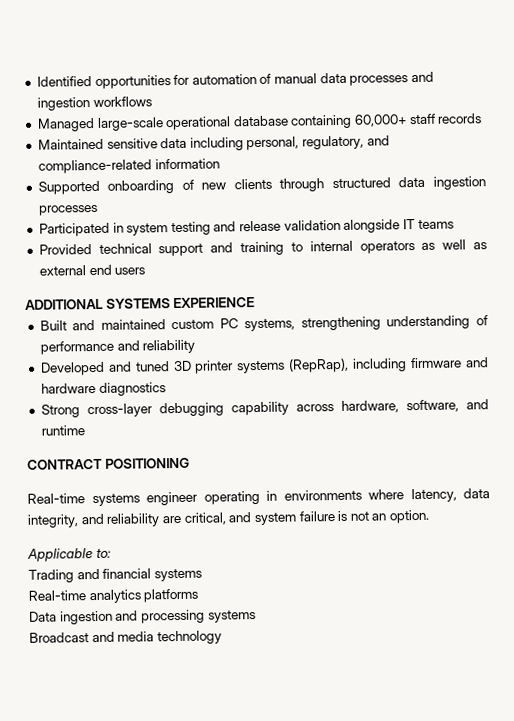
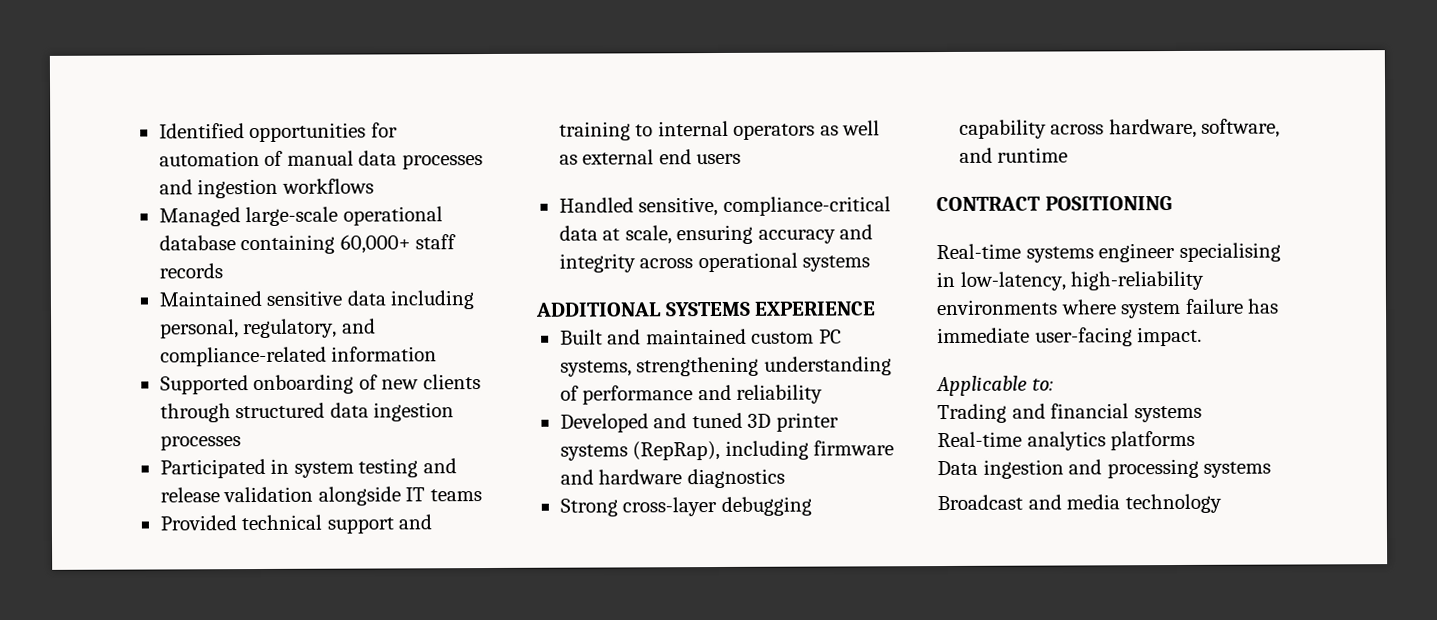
(146, 271) none -> [558,196,891,217] [558,224,874,245] [558,252,871,273] // Handled sensitive, compliance-critical data at scale, ensuring accuracy and integrity across operational systems
[203,488,490,505] [27,509,431,528] operating in environments where latency, data integrity, and reliability are critical, and system failure is not an option. -> [1178,242,1281,262] [936,270,1205,291] [936,298,1280,319] [937,326,1203,347] specialising in low-latency, high-reliability environments where system failure has immediate user-facing impact.

